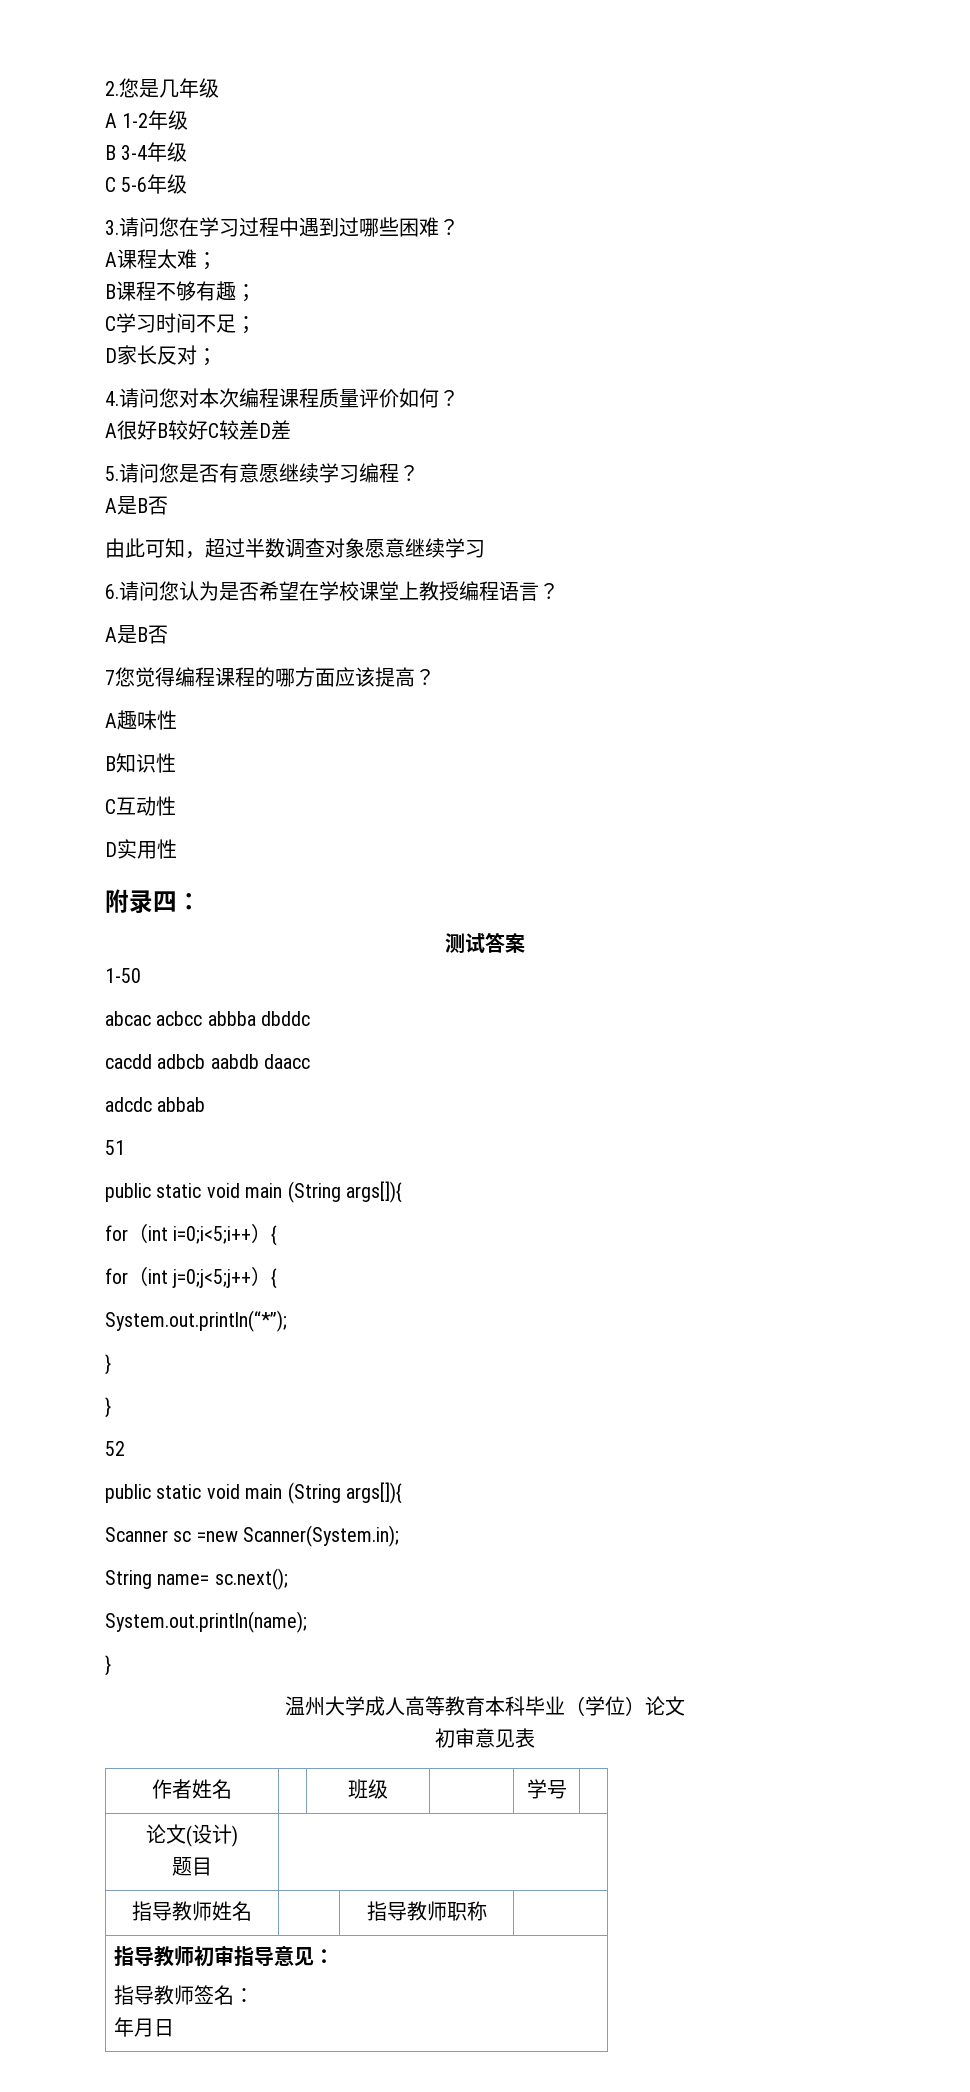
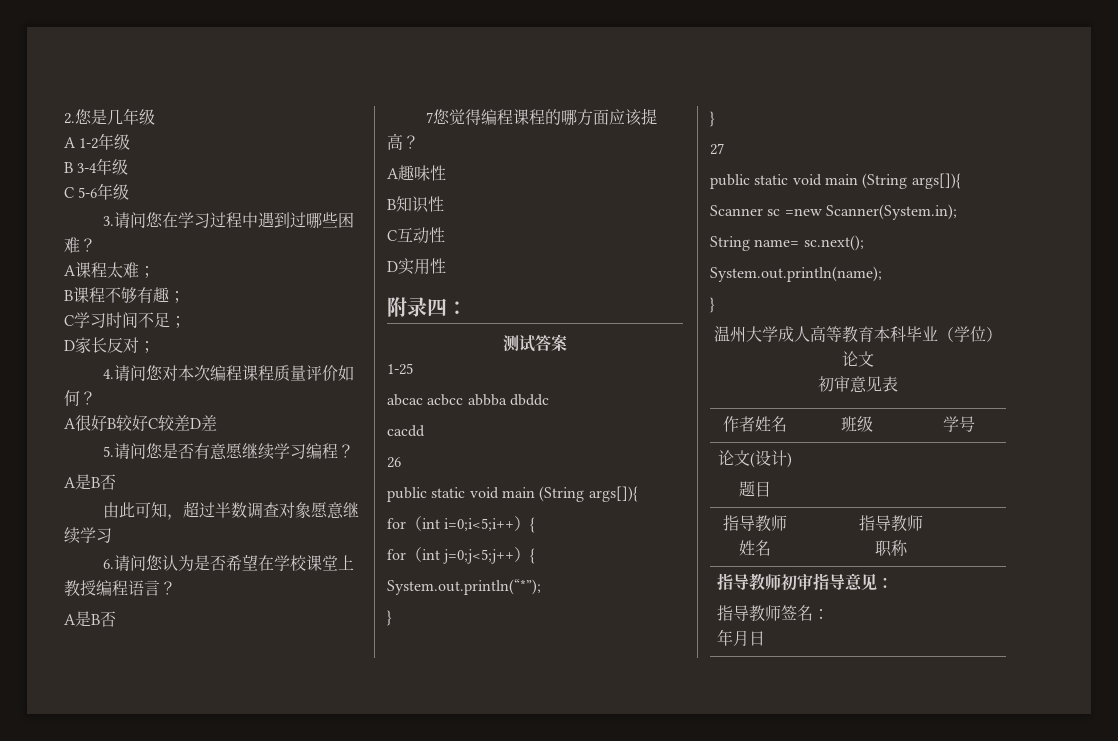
[105,968,141,983] 1-50 -> [387,363,413,375] 1-25
[157,1054,311,1069] [105,1097,206,1112] [105,1140,125,1155] adbcb aabdb daacc // adcdc abbab // 51 -> [387,457,401,468] // 26
[105,1441,125,1456] 52 -> [710,143,724,155] 27

